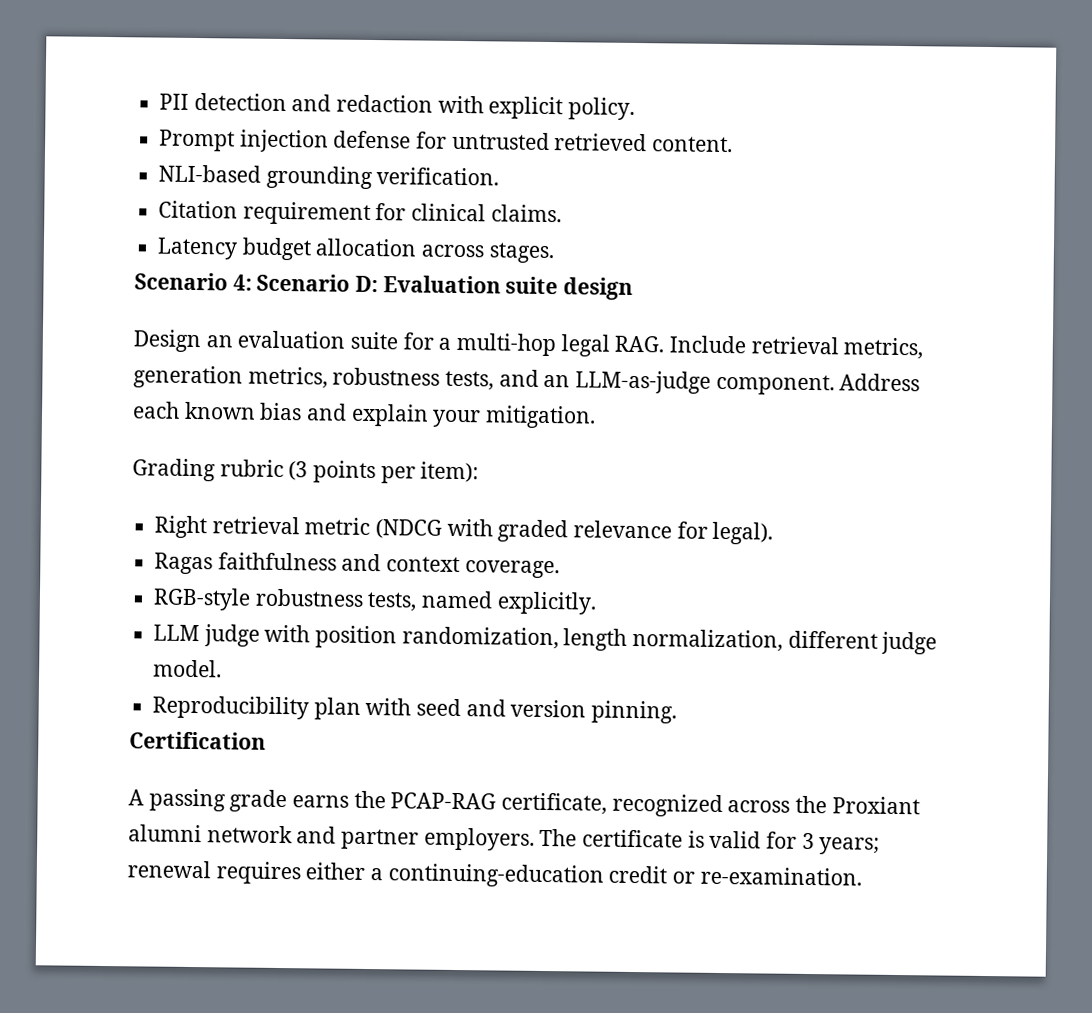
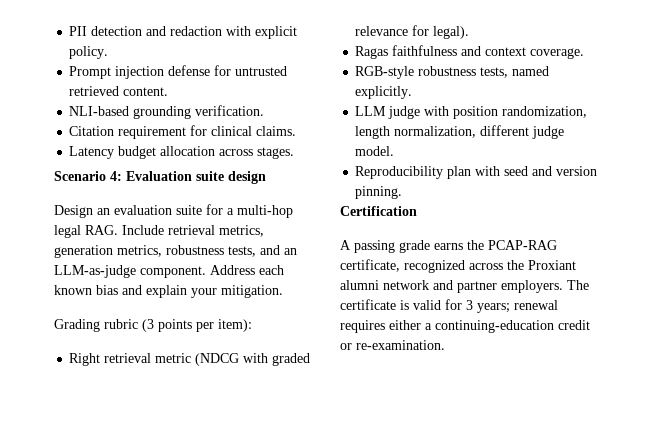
[256,273,379,293] Scenario D: -> (122, 176) none

